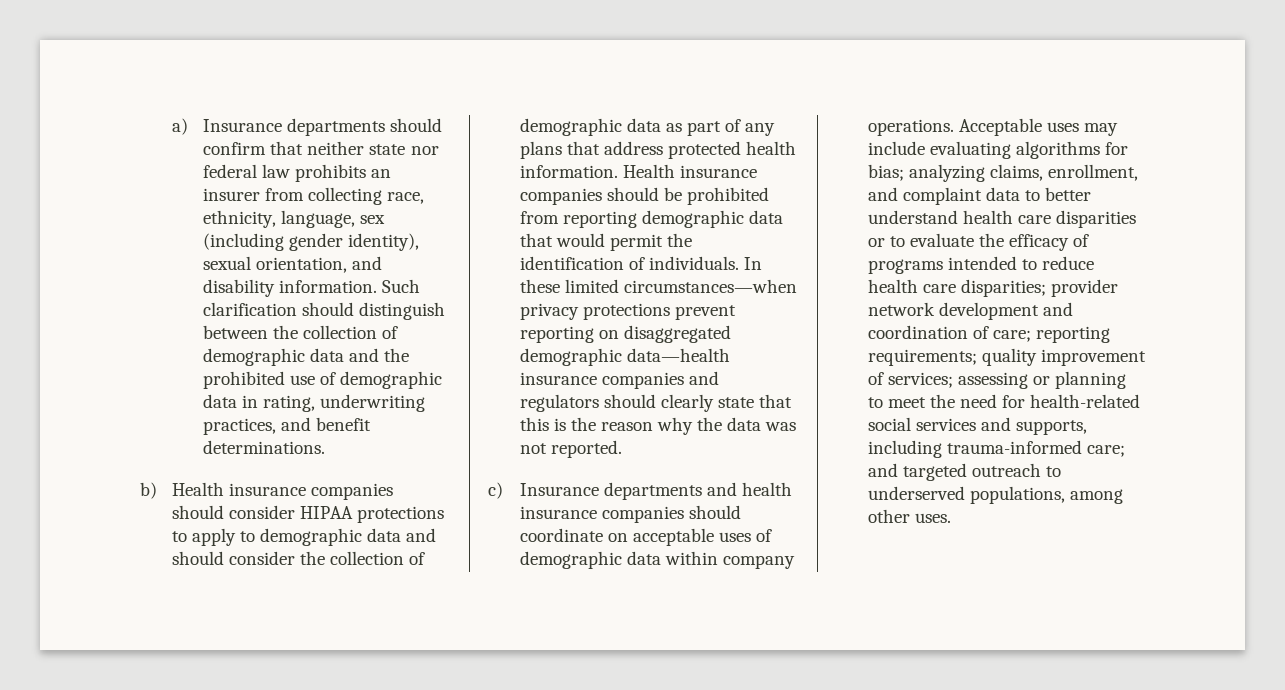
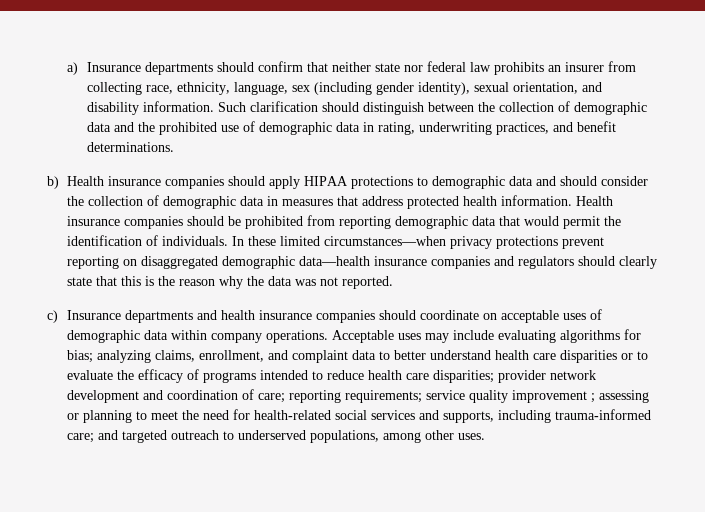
[228,505,295,519] consider -> [269,176,301,189] apply
[191,528,255,546] apply to -> (429, 181) none
[665,119,776,136] [519,141,562,159] as part of any plans -> [267,196,334,206] in measures
(977, 357) none -> [426,390,466,400] service
[867,372,953,388] of services; -> [591,393,596,403] ;

